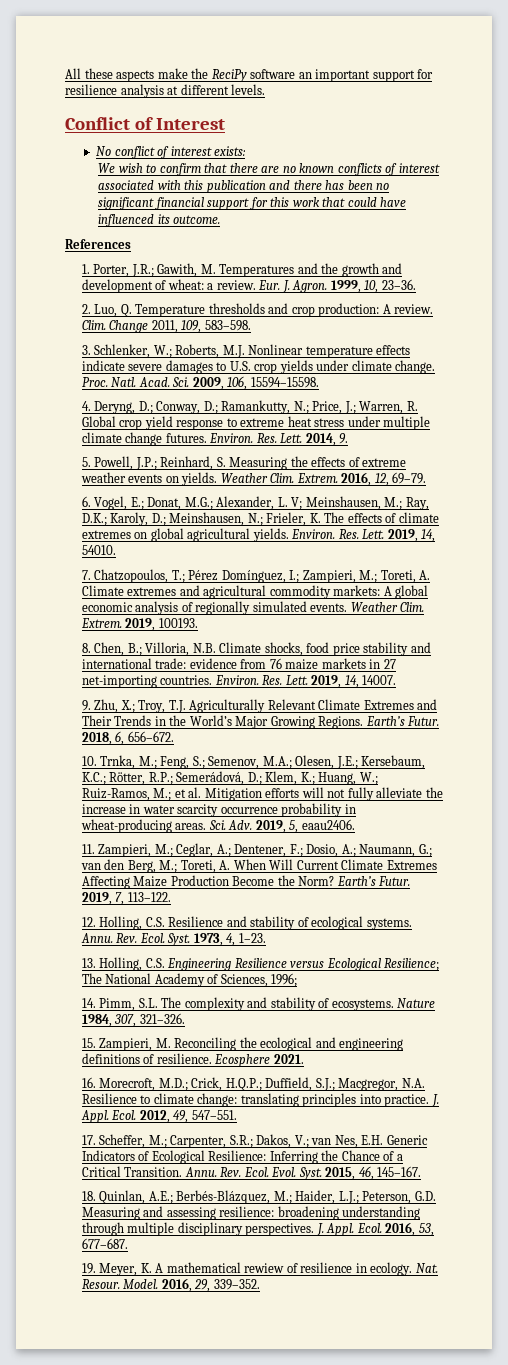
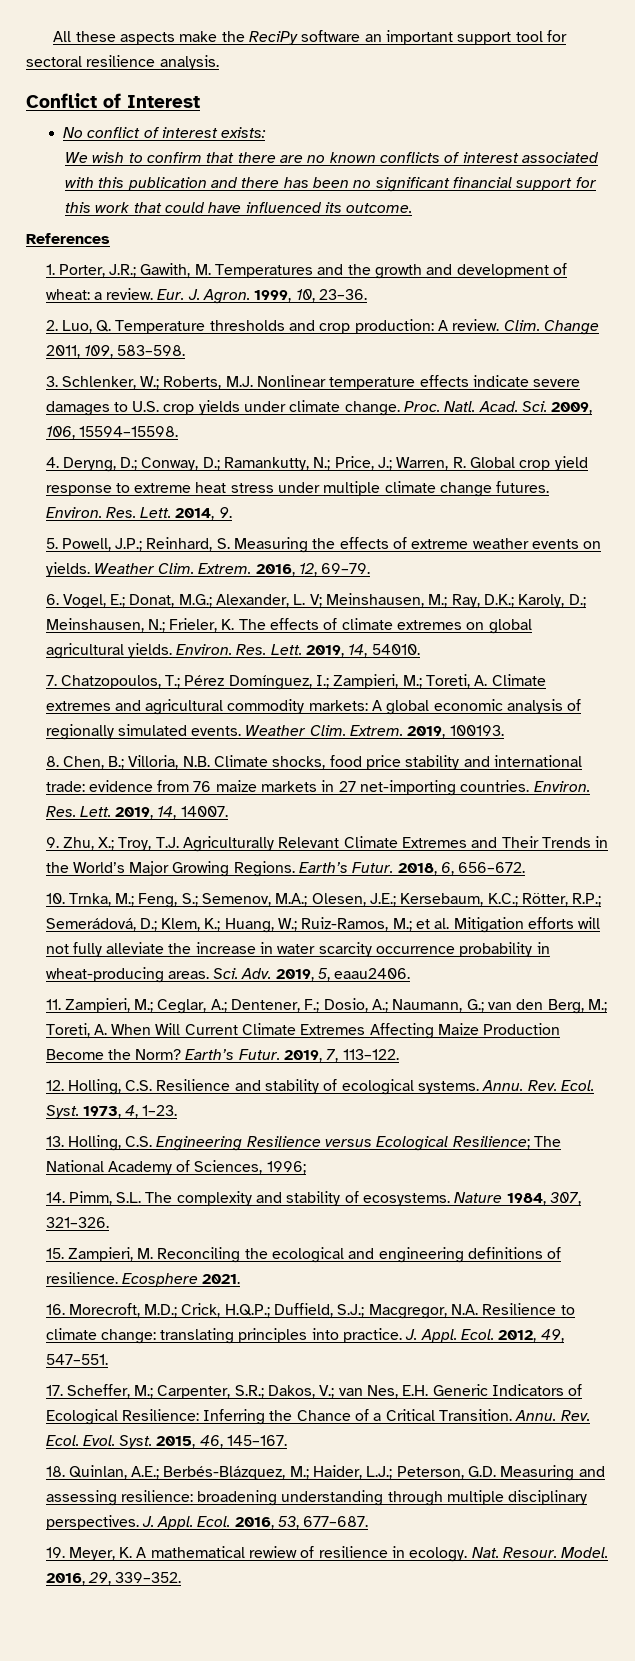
[417,69,434,79] [65,84,266,98] for resilience analysis at different levels. -> [515,30,567,42] [26,55,219,70] tool for sectoral resilience analysis.

